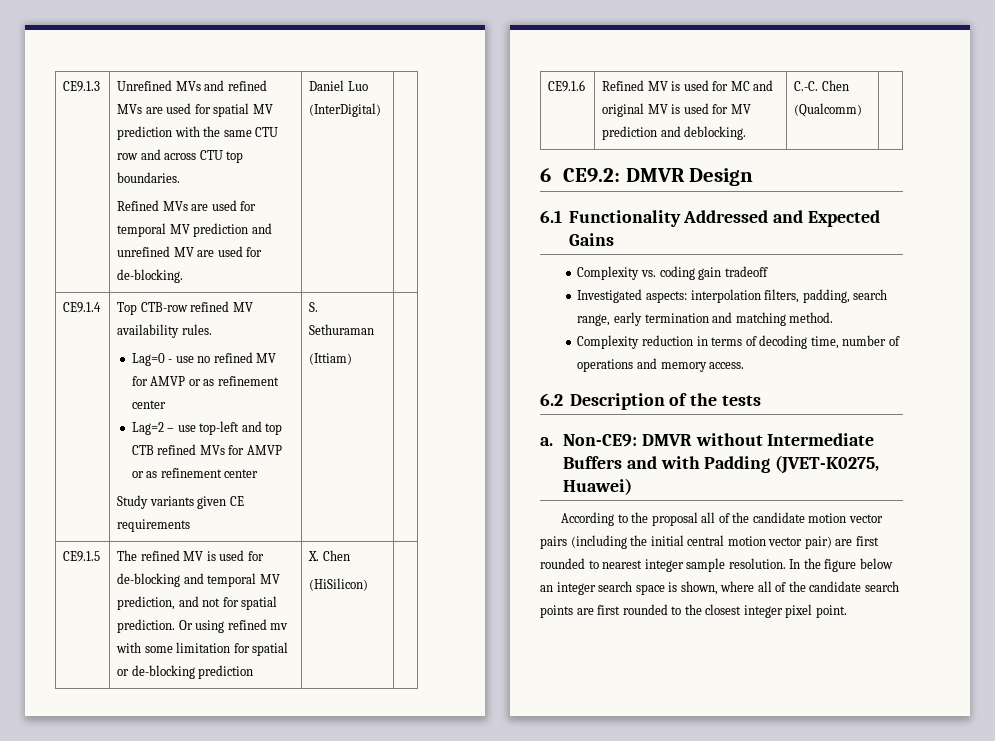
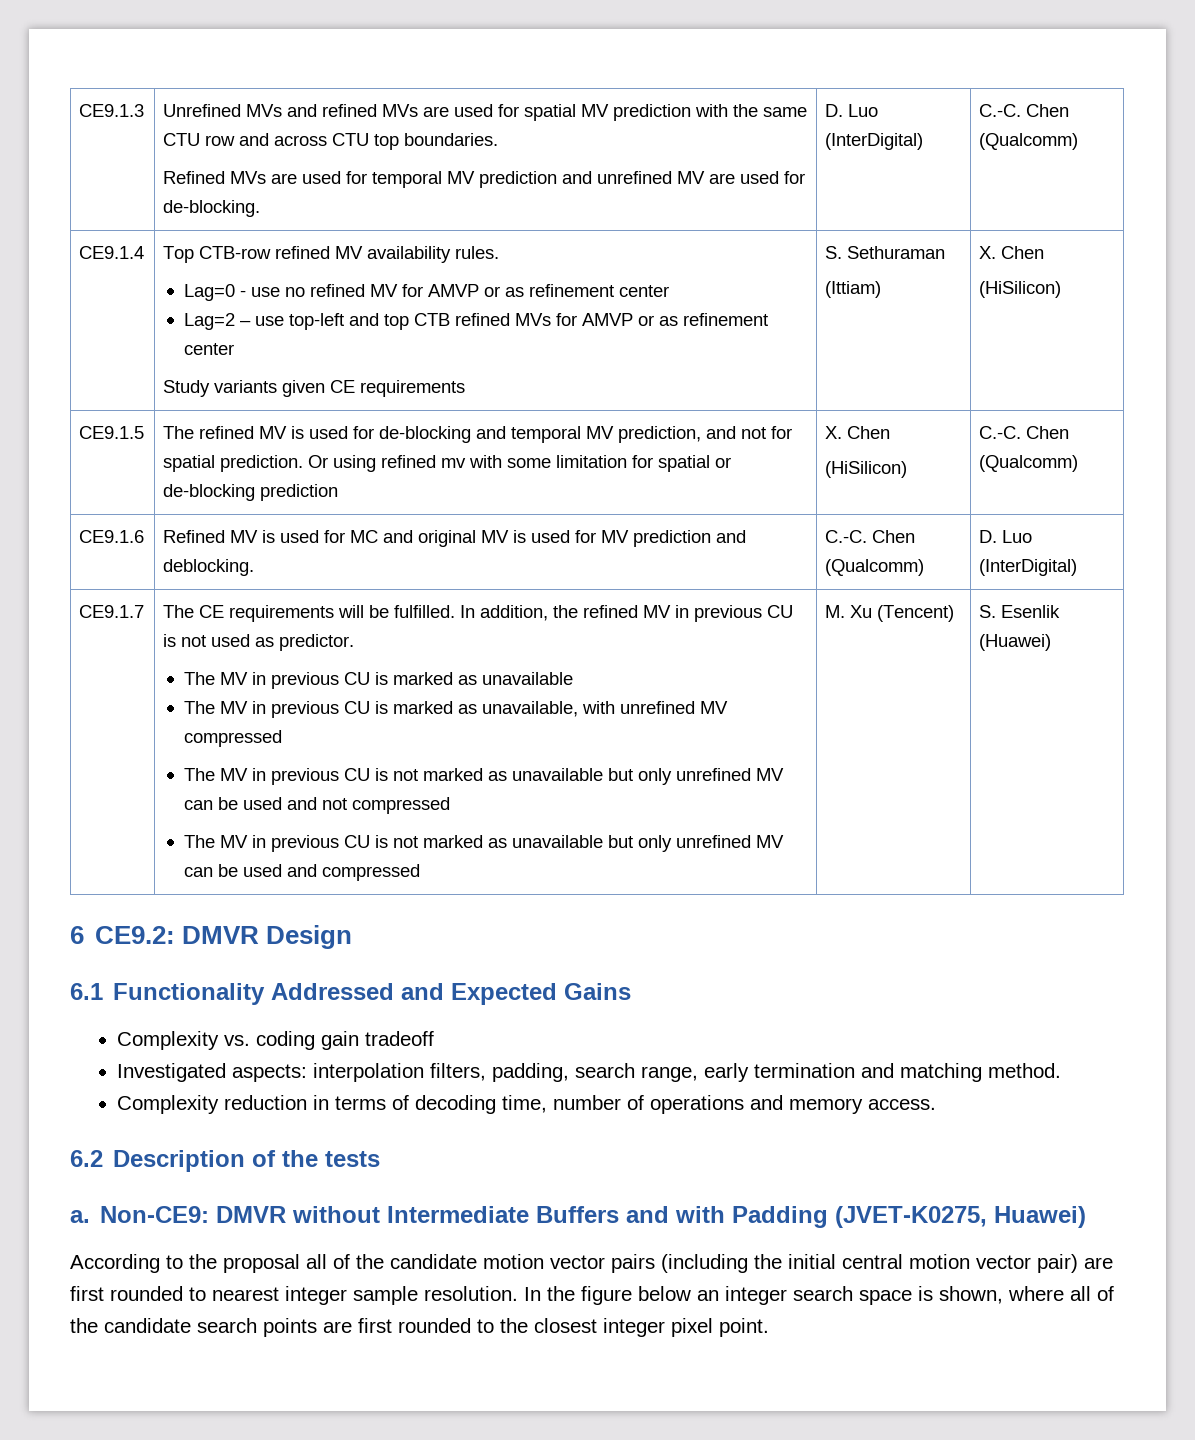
[309,80,345,91] Daniel -> [825,104,844,117] D.
(382, 110) none -> [979,104,1070,117] [979,133,1079,150] C.-C. Chen (Qualcomm)
(353, 359) none -> [979,246,1045,259] [979,281,1062,298] X. Chen // (HiSilicon)
(369, 584) none -> [979,426,1070,439] [979,455,1079,472] C.-C. Chen (Qualcomm)
(863, 110) none -> [979,530,1033,543] [979,559,1078,576] [79,605,145,618] [163,605,794,622] [163,634,355,651] [183,672,573,689] [183,701,728,718] [183,730,282,747] [183,768,784,785] [183,797,450,814] [183,835,784,852] [183,864,420,881] [825,605,955,622] [979,605,1061,618] [979,634,1052,651] D. Luo (InterDigital) // CE9.1.7 | The CE requirements will be fulfilled. In addition, the refined MV in previous CU is not used as predictor. // The MV in previous CU is marked as unavailable // The MV in previous CU is marked as unavailable, with unrefined MV compressed // The MV in previous CU is not marked as unavailable but only unrefined MV can be used and not compressed // The MV in previous CU is not marked as unavailable but only unrefined MV can be used and compressed | M. Xu (Tencent) | S. Esenlik (Huawei)

